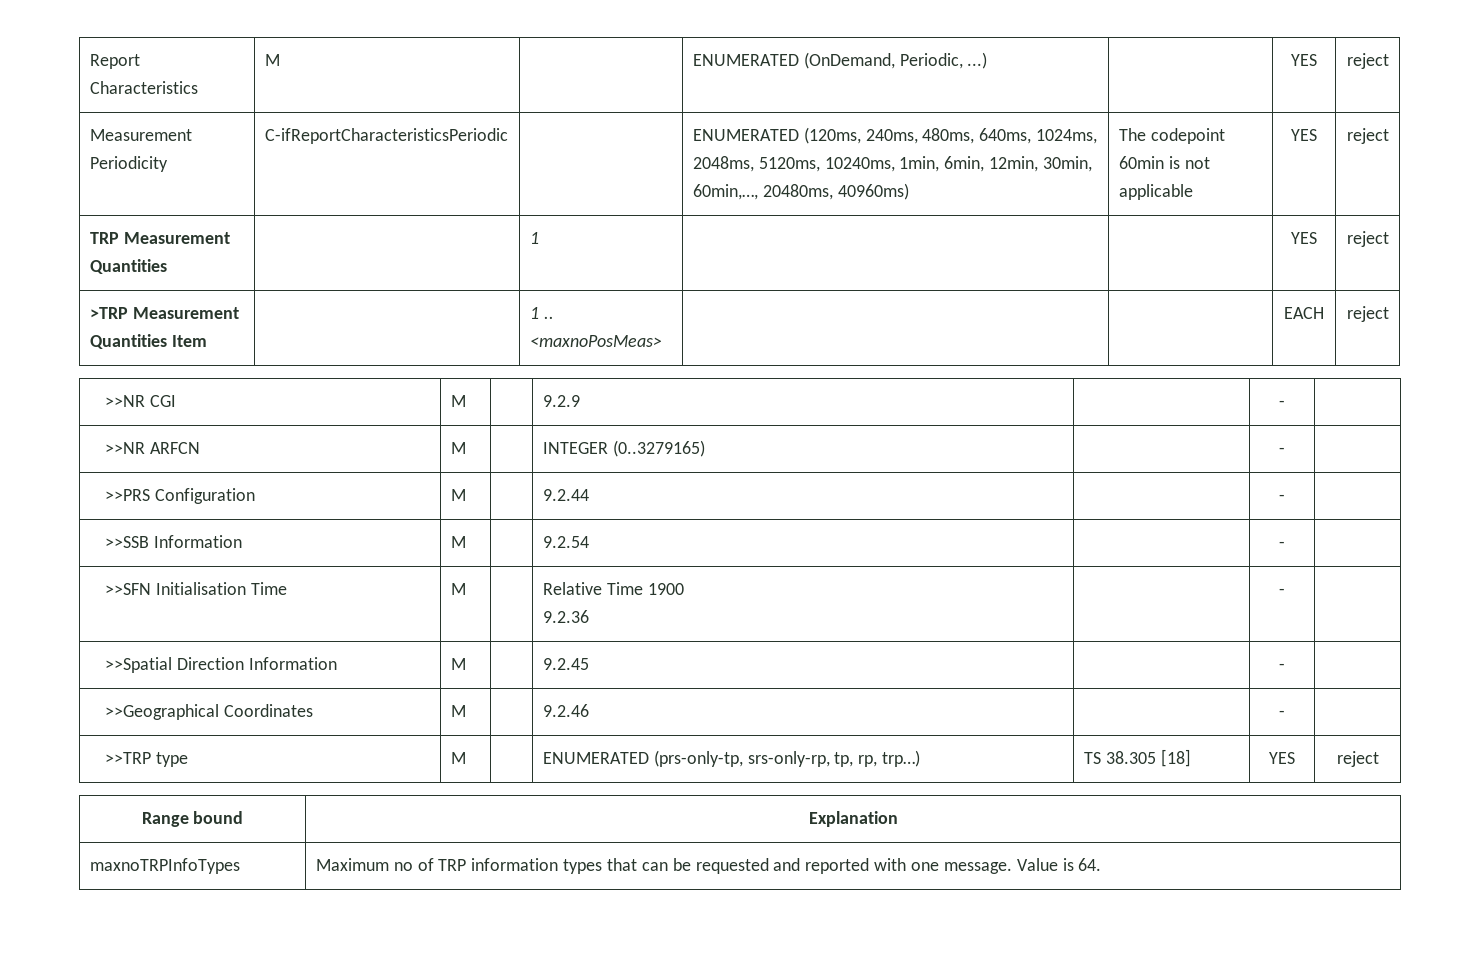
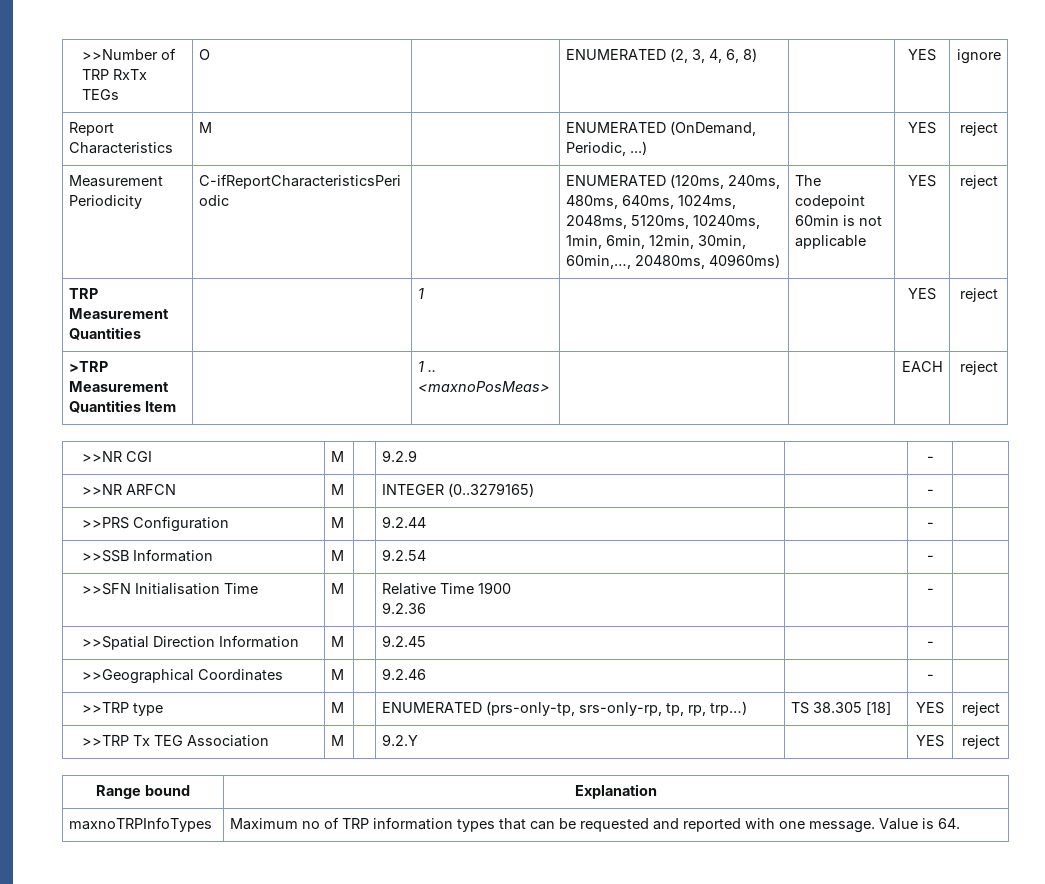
(89, 61) none -> [82,48,177,60] [82,69,148,80] [82,89,120,100] [198,49,210,60] [565,48,757,63] [908,49,936,61] [956,49,1001,64] >>Number of TRP RxTx TEGs | O | | ENUMERATED (2, 3, 4, 6, 8) | | YES | ignore //
(1379, 759) none -> [82,735,270,747] [330,735,344,746] [381,734,418,746] [916,735,944,747] [961,735,1000,749] // >>TRP Tx TEG Association | M | | 9.2.Y | | YES | reject

